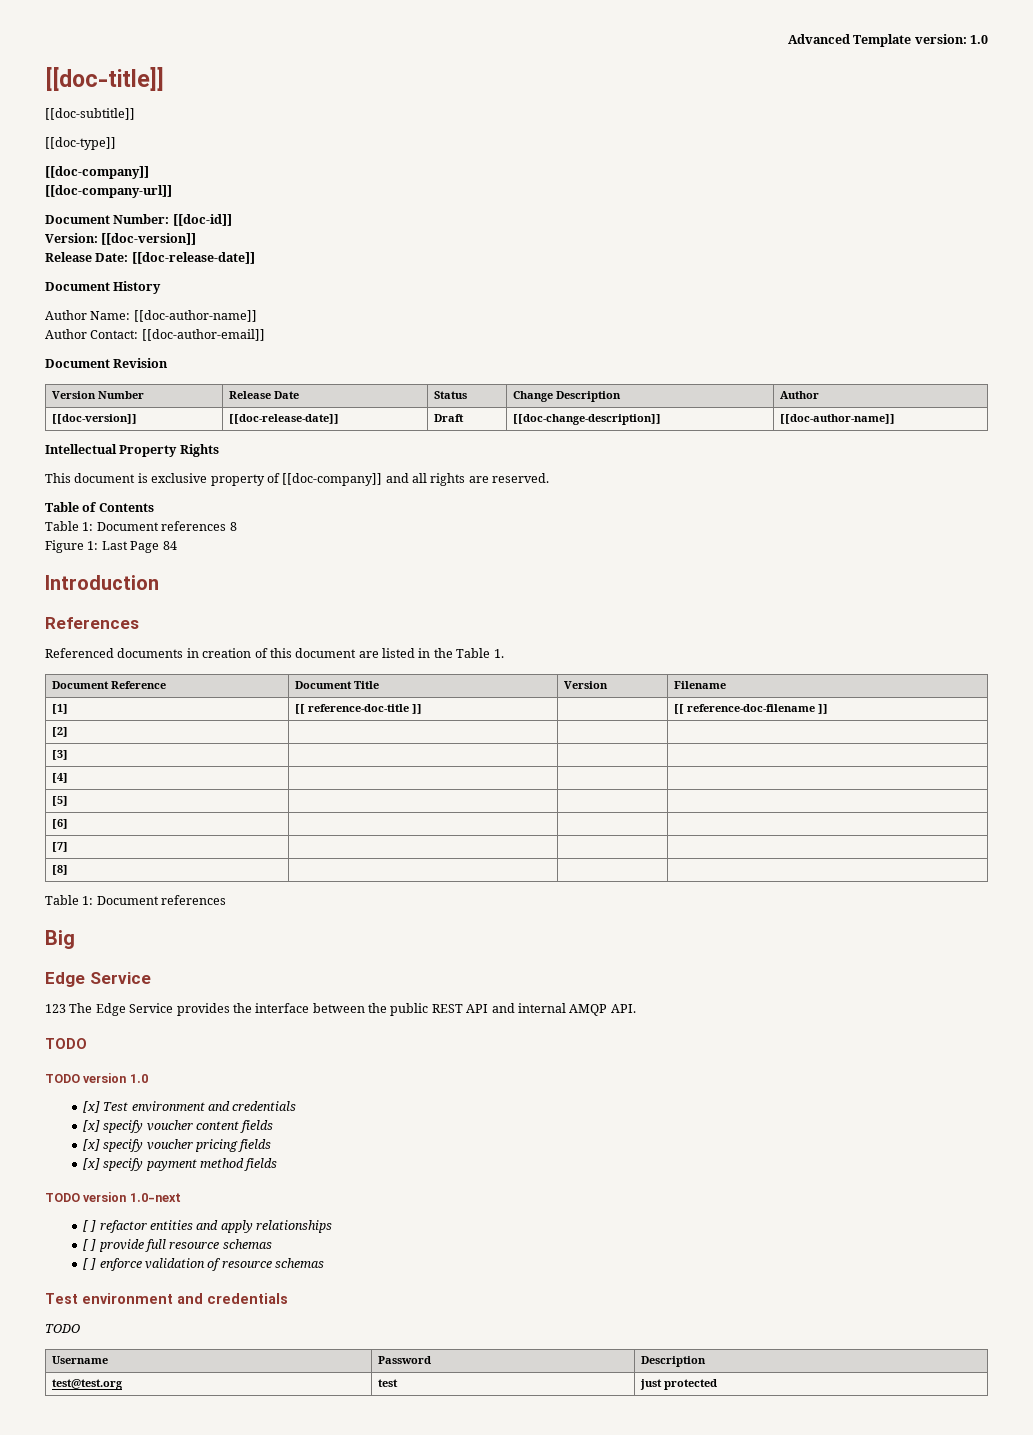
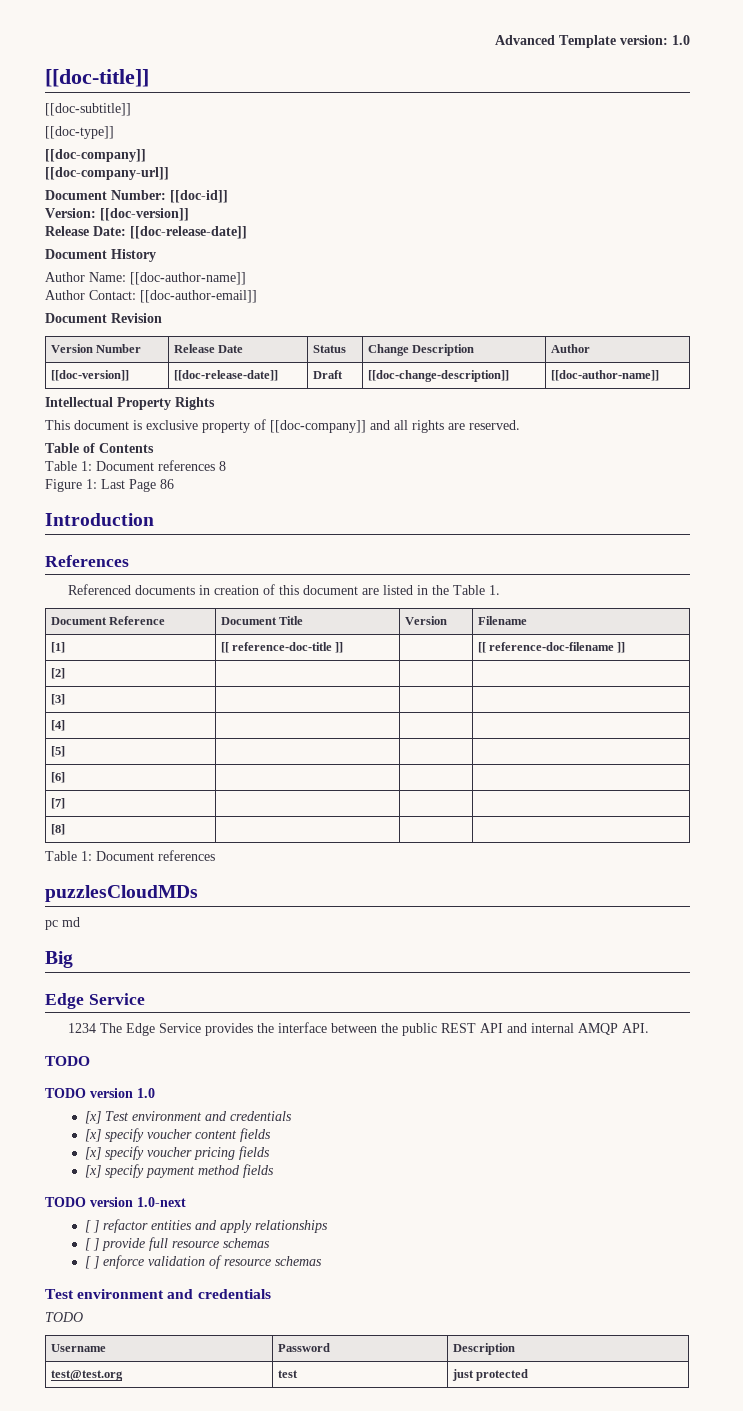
[162,541,177,550] 84 -> [160,479,174,489] 86
(227, 900) none -> [45,885,198,902] [45,917,80,930] // puzzlesCloudMDs // pc md
[45,1004,66,1013] 123 -> [68,1023,97,1033] 1234

